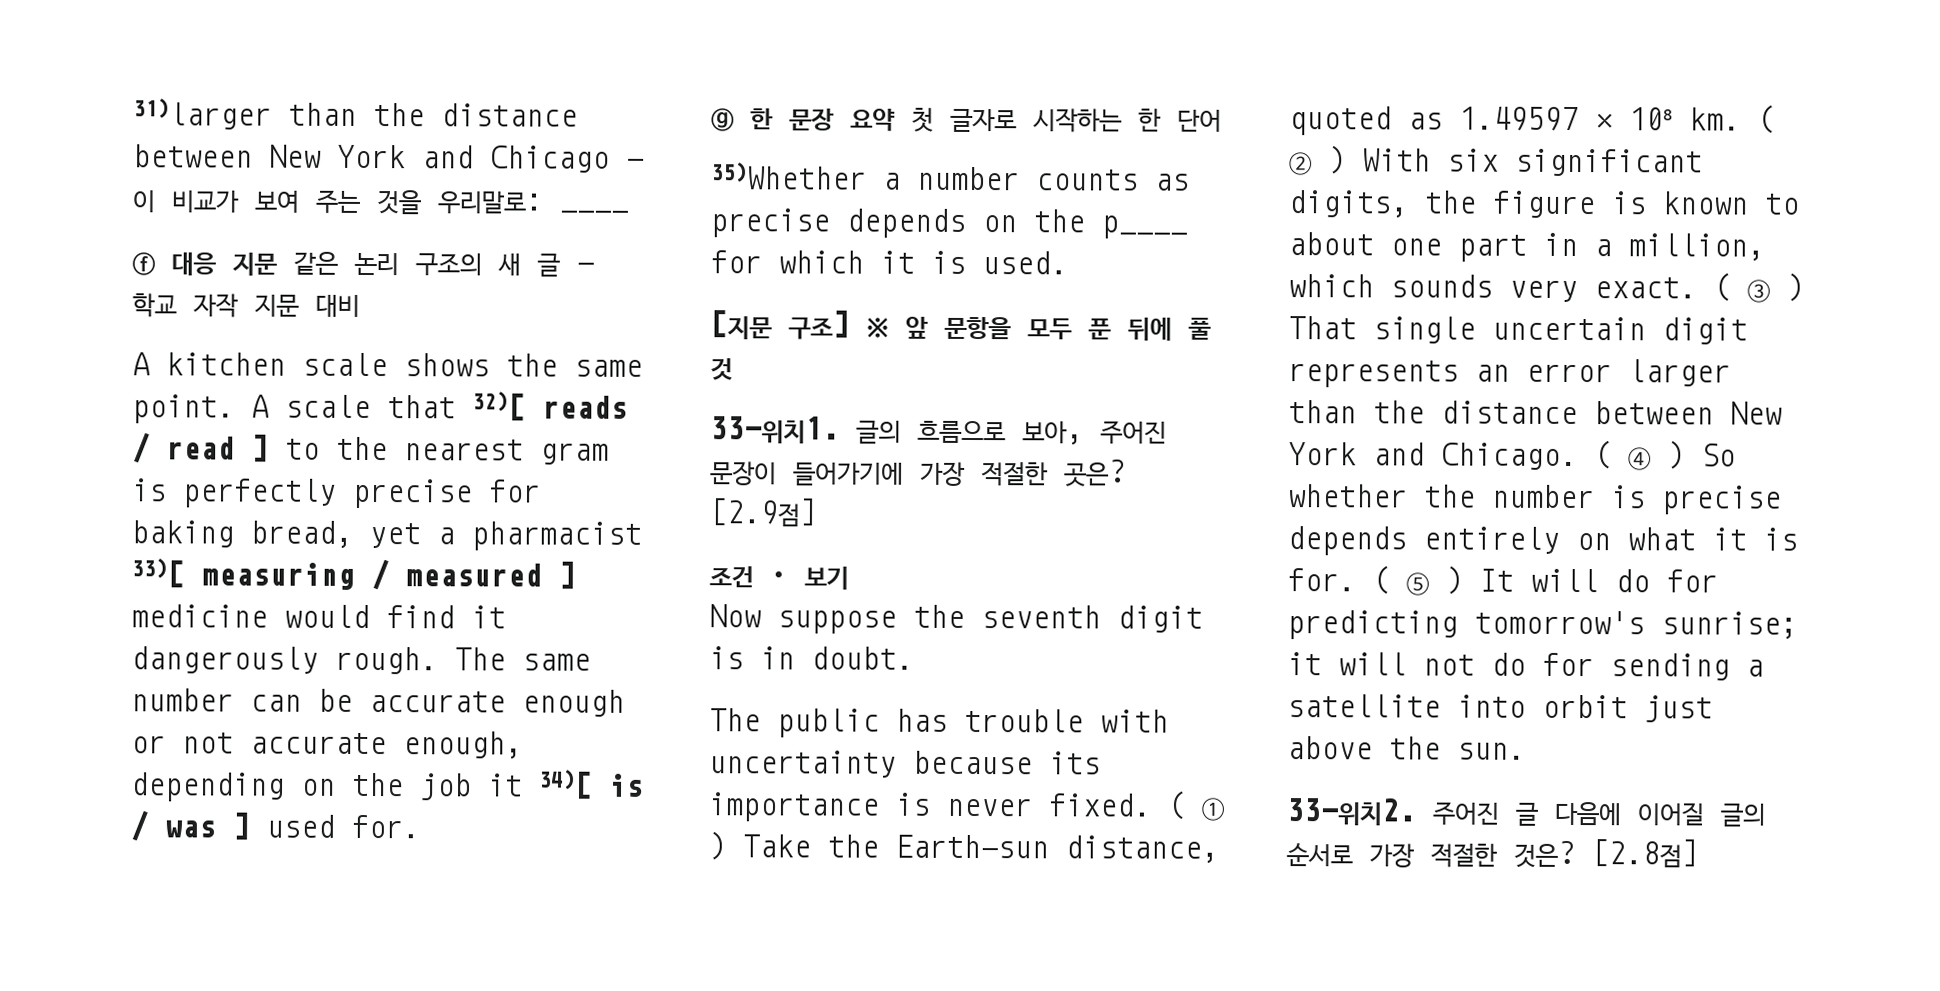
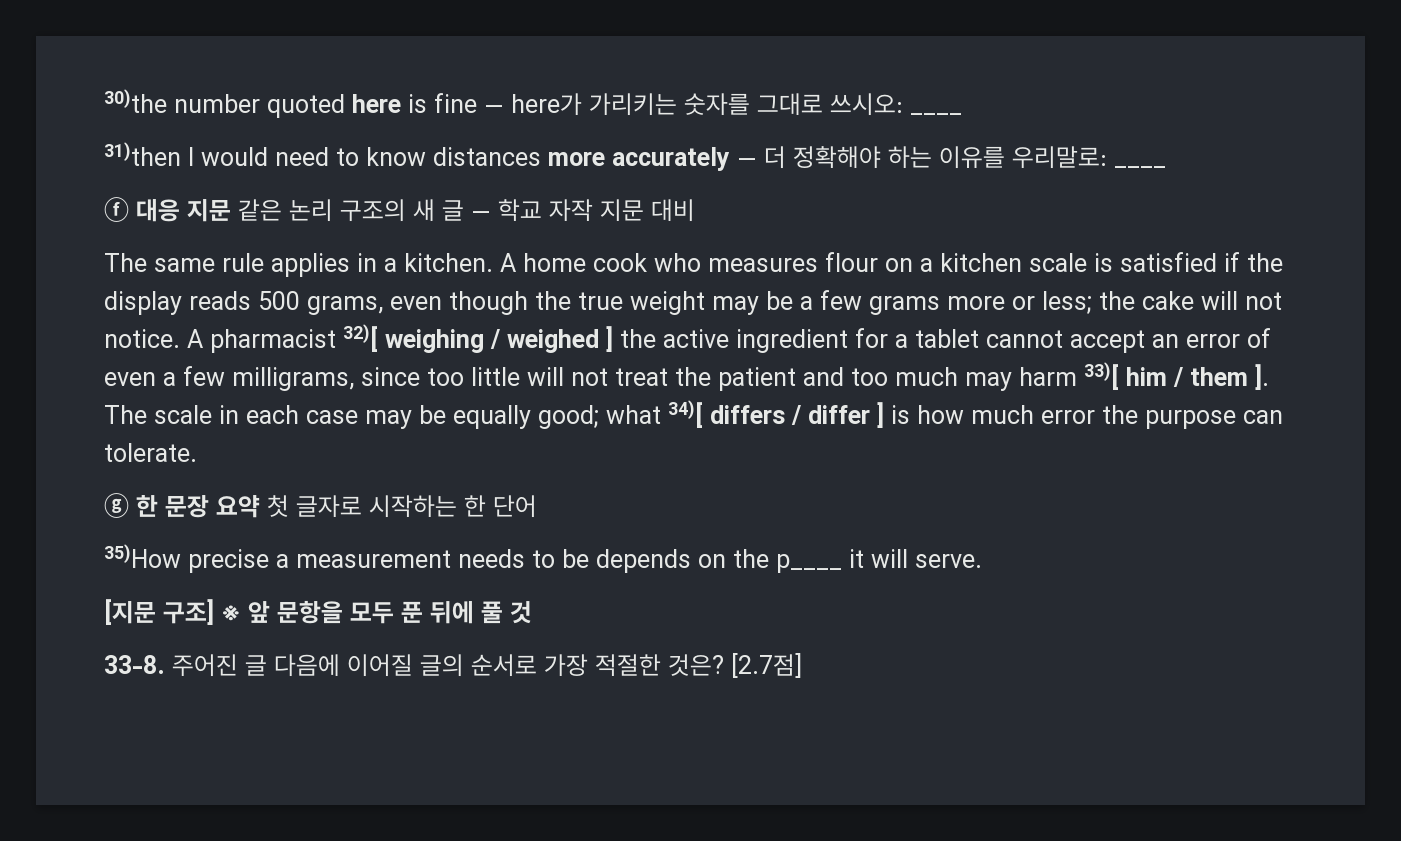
[133,98,578,130] [133,144,644,173] [132,189,423,215] 31)larger than the distance between New York and Chicago — 이 비교가 보여 주는 것을 -> [104,89,962,118] [104,142,1005,171] 30)the number quoted here is fine — here가 가리키는 숫자를 그대로 쓰시오: ____ // 31)then I would need to know distances more accurately — 더 정확해야 하는 이유를
[132,352,643,377] [132,391,628,424] [132,432,609,465] [131,478,541,509] [131,520,642,551] [131,558,576,591] [131,604,506,629] [131,646,591,675] [131,688,625,717] [131,731,523,759] [130,769,644,802] [130,810,420,842] A kitchen scale shows the same point. A scale that 32)[ reads / read ] to the nearest gram is perfectly precise for baking bread, yet a pharmacist 33)[ measuring / measured ] medicine would find it dangerously rough. The same number can be accurate enough or not accurate enough, depending on the job it 34)[ is / was ] used for. -> [104,252,1283,277] [104,290,1282,315] [104,324,1271,353] [104,362,1269,391] [104,400,1283,429] [104,443,197,462] The same rule applies in a kitchen. A home cook who measures flour on a kitchen scale is satisfied if the display reads 500 grams, even though the true weight may be a few grams more or less; the cake will not notice. A pharmacist 32)[ weighing / weighed ] the active ingredient for a tablet cannot accept an error of even a few milligrams, since too little will not treat the patient and too much may harm 33)[ him / them ]. The scale in each case may be equally good; what 34)[ differs / differ ] is how much error the purpose can tolerate.
[711,162,1190,191] [710,208,1187,239] [710,250,1068,275] 35)Whether a number counts as precise depends on the p____ for which it is used. -> [104,544,982,573] 35)How precise a measurement needs to be depends on the p____ it will serve.
[710,416,1167,445] [710,459,1126,487] [709,498,817,527] [709,566,849,590] [709,604,1203,634] [709,646,914,670] [709,708,1169,738] [709,750,1101,778] [708,790,1224,822] [708,831,1219,863] [1289,104,1775,136] [1289,145,1703,177] [1288,190,1800,219] [1288,232,1765,262] [1288,272,1804,303] [1288,316,1748,345] [1288,359,1731,388] [1288,400,1783,425] [1288,440,1736,471] [1287,484,1782,515] [1287,526,1798,556] [1287,565,1718,596] [1287,610,1798,640] [1287,652,1764,681] [1287,694,1713,723] [1287,736,1526,760] [1286,798,1416,826] 33-위치1. 글의 흐름으로 보아, 주어진 문장이 들어가기에 가장 적절한 곳은? [2.9점] // 조건 · 보기 // Now suppose the seventh digit is in doubt. // The public has trouble with uncertainty because its importance is never fixed. ( ① ) Take the Earth-sun distance, quoted as 1.49597 × 10⁸ km. ( ② ) With six significant digits, the figure is known to about one part in a million, which sounds very exact. ( ③ ) That single uncertain digit represents an error larger than the distance between New York and Chicago. ( ④ ) So whether the number is precise depends entirely on what it is for. ( ⑤ ) It will do for predicting tomorrow's sunrise; it will not do for sending a satellite into orbit just above the sun. // 33-위치2. -> [104,655,165,674] 33-8.
[1591,839,1699,868] [2.8점] -> [731,653,802,678] [2.7점]

